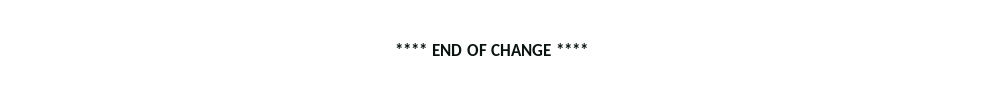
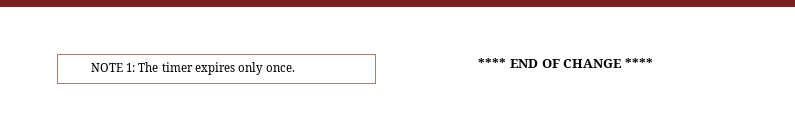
(395, 49) none -> [91,62,295,75] NOTE 1: The timer expires only once. //

